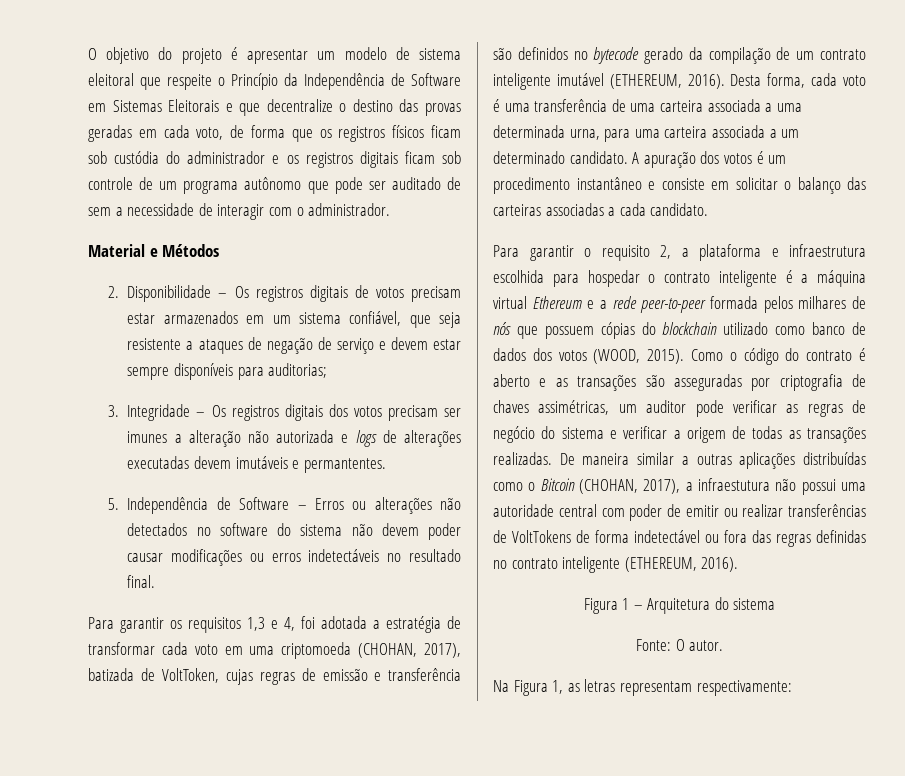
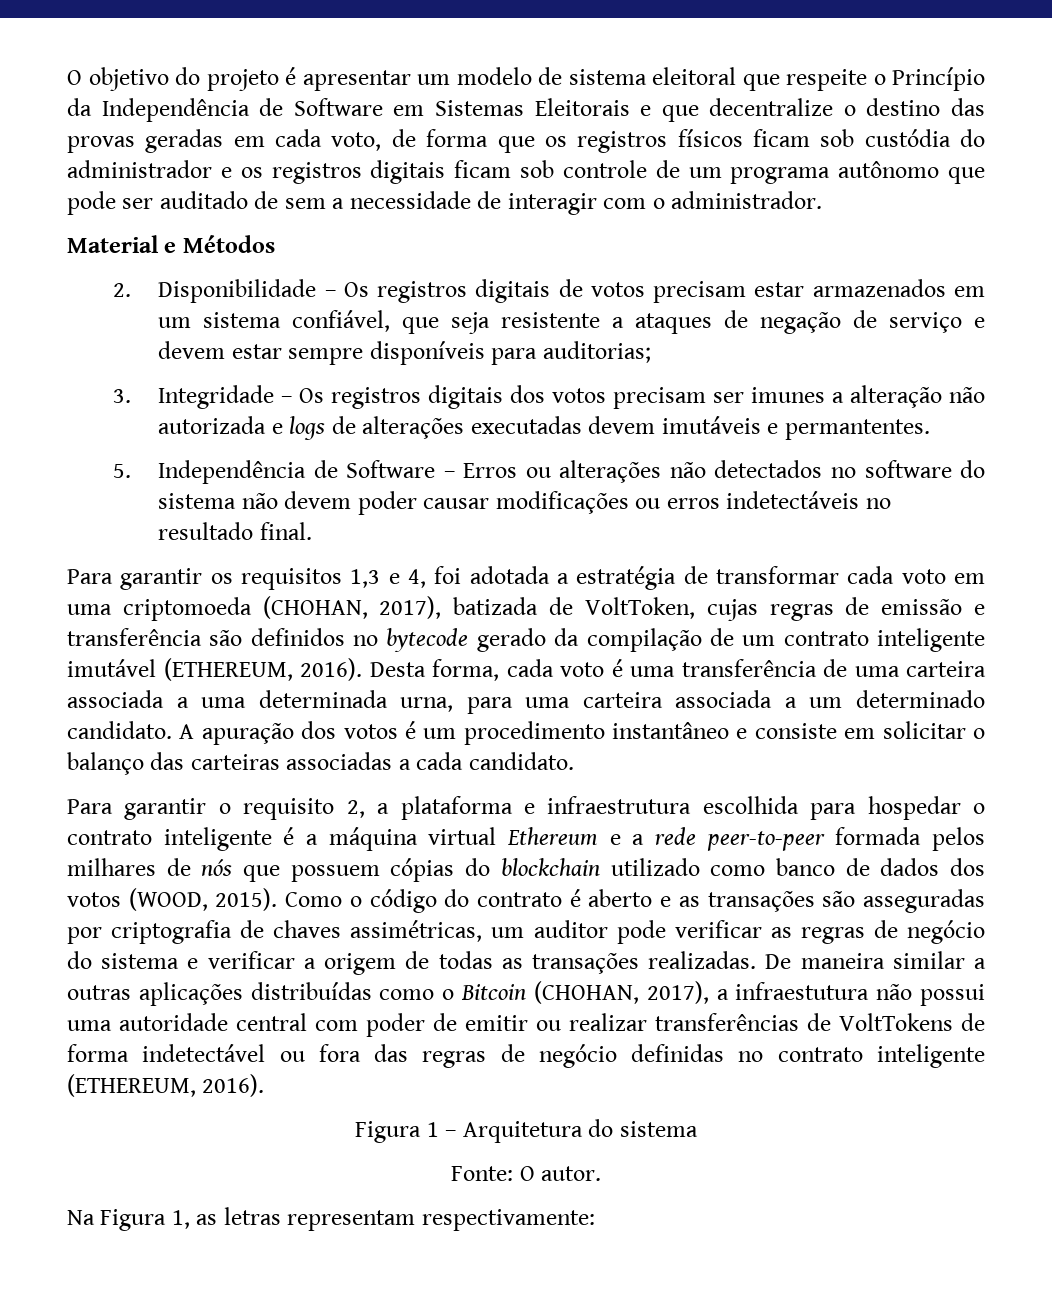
(811, 540) none -> [500,1044,617,1068] de negócio

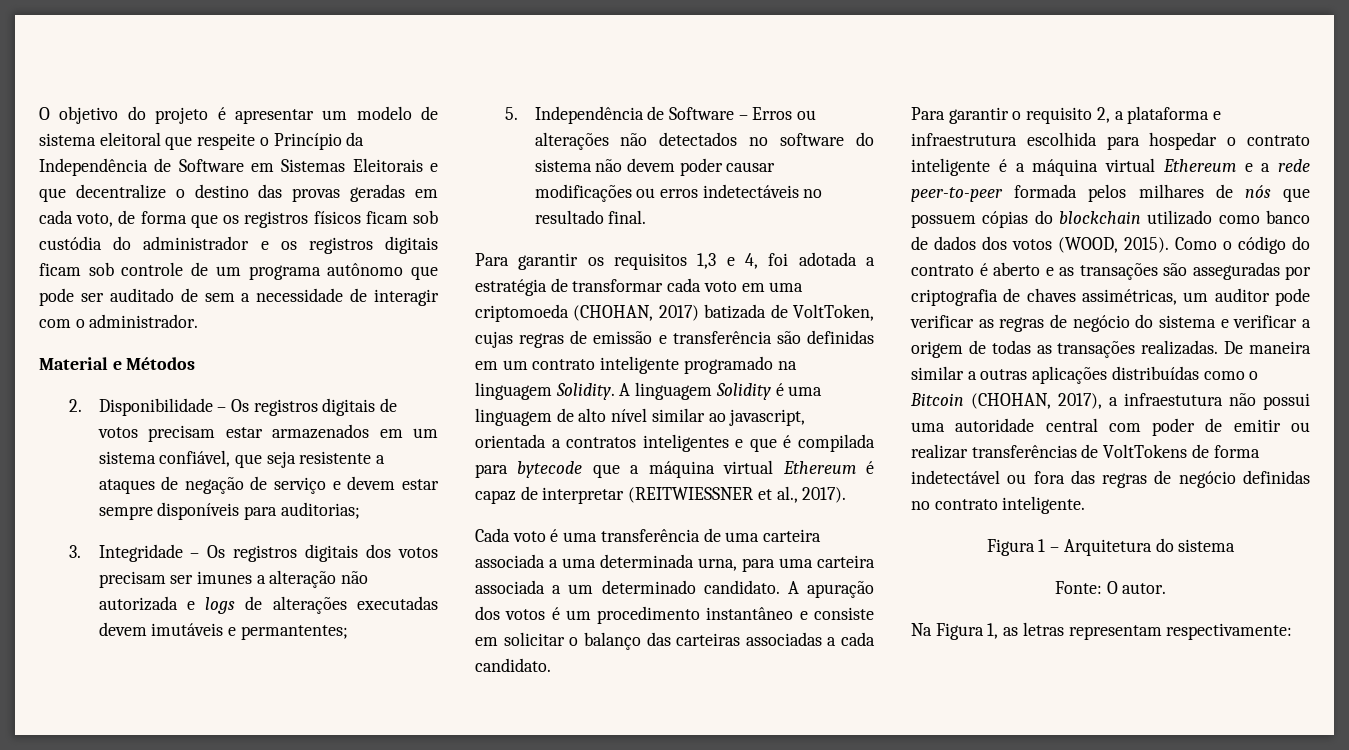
[784,419,930,440] permantentes. -> [240,625,348,640] permantentes;
[379,596,442,619] 2017), -> [658,305,699,321] 2017)
[250,628,985,652] [67,658,554,681] definidos no bytecode gerado da compilação de um contrato inteligente imutável (ETHEREUM, 2016). Desta forma, cada -> [807,330,874,344] [475,356,797,374] [475,382,823,400] [475,408,806,426] [475,434,875,452] [475,460,874,478] [475,486,847,504] [475,528,510,542] definidas em um contrato inteligente programado na linguagem Solidity. A linguagem Solidity é uma linguagem de alto nível similar ao javascript, orientada a contratos inteligentes e que é compilada para bytecode que a máquina virtual Ethereum é capaz de interpretar (REITWIESSNER et al., 2017). // Cada
[876,1044,985,1068] [67,1074,265,1097] inteligente (ETHEREUM, 2016). -> [1002,496,1086,514] inteligente.

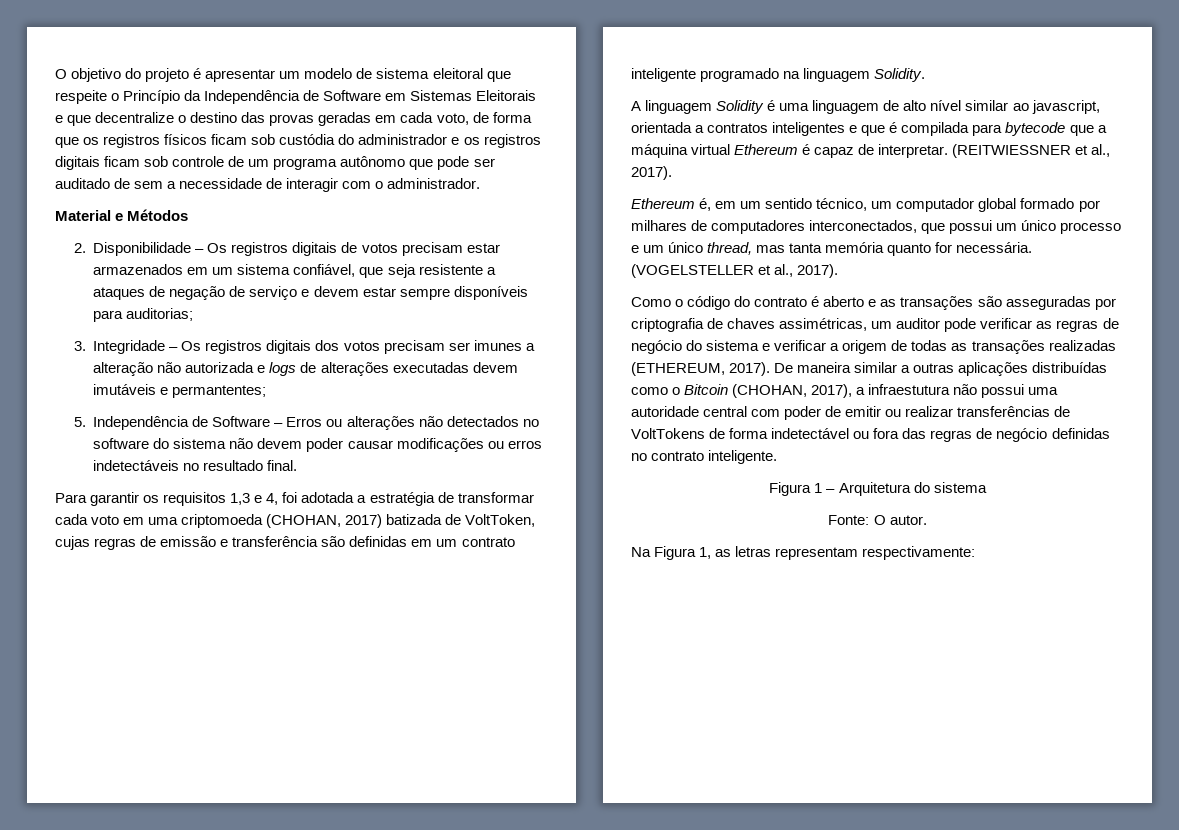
(615, 391) none -> (926, 75) //
[542,487,625,504] interpretar -> [878,144,949,158] interpretar.
[475,528,822,542] [475,554,875,572] [475,580,874,598] [475,606,874,624] [475,632,875,650] [475,658,551,672] [911,106,1222,124] [911,132,1310,150] [911,158,1310,176] [911,184,1310,202] [911,210,1310,228] [911,236,1169,253] Cada voto é uma transferência de uma carteira associada a uma determinada urna, para uma carteira associada a um determinado candidato. A apuração dos votos é um procedimento instantâneo e consiste em solicitar o balanço das carteiras associadas a cada candidato. // Para garantir o requisito 2, a plataforma e infraestrutura escolhida para hospedar o contrato inteligente é a máquina virtual Ethereum e a rede peer-to-peer formada pelos milhares de nós que possuem cópias do blockchain utilizado como banco de dados dos votos (WOOD, 2015). -> [631,198,1100,212] [631,220,1122,234] [631,242,1033,256] [631,264,839,278] Ethereum é, em um sentido técnico, um computador global formado por milhares de computadores interconectados, que possui um único processo e um único thread, mas tanta memória quanto for necessária. (VOGELSTELLER et al., 2017). //
[1141,340,1219,355] realizadas. -> [1048,340,1116,351] [631,362,771,376] realizadas (ETHEREUM, 2017).

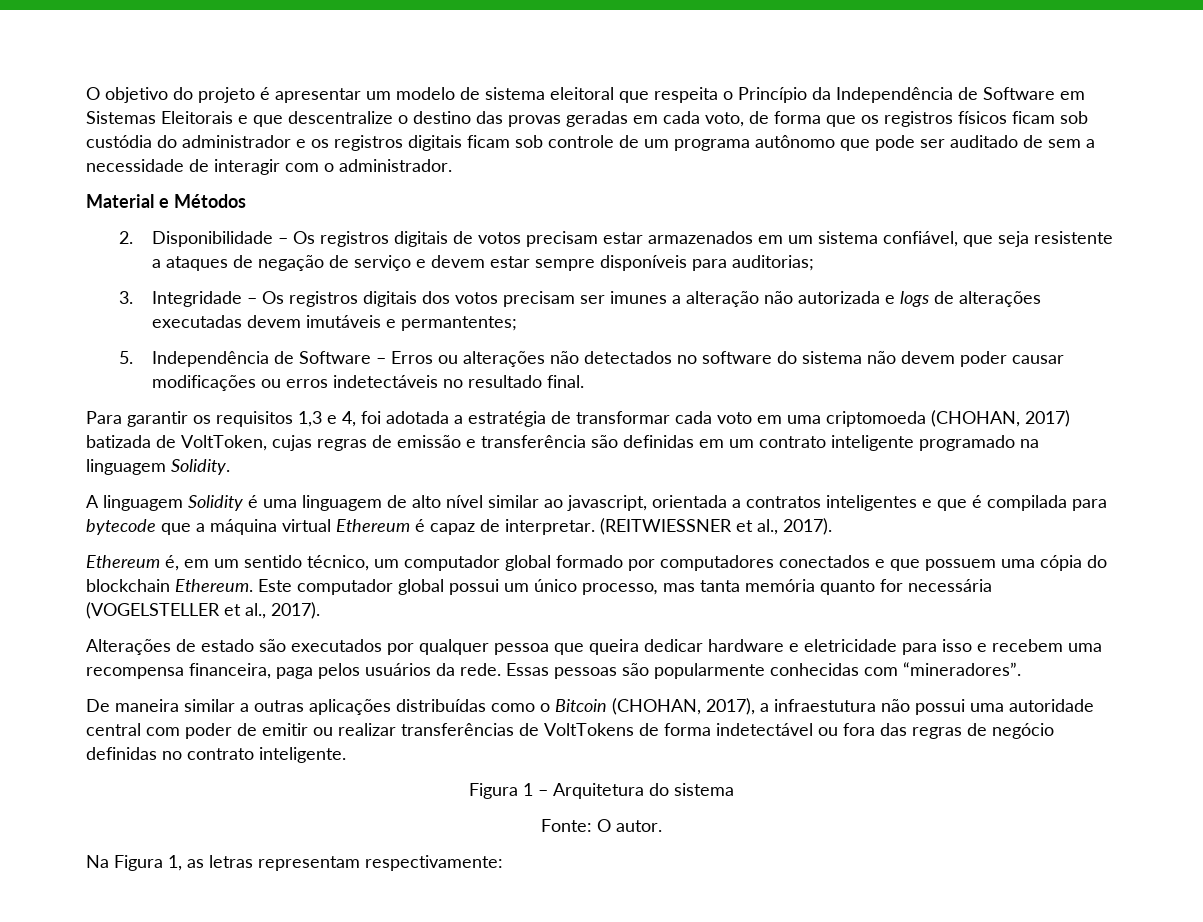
[55,90,107,104] respeite -> [654,87,718,103] respeita
[95,112,175,123] decentralize -> [288,111,393,124] descentralize
[631,220,1122,234] [631,242,753,255] milhares de computadores interconectados, que possui um único processo e um único thread, -> [660,555,1107,571] [86,579,658,595] computadores conectados e que possuem uma cópia do blockchain Ethereum. Este computador global possui um único processo,
[956,242,1033,253] necessária. -> [908,579,992,592] necessária
[631,296,1116,310] [631,318,1119,332] [631,340,1116,354] [631,362,771,376] Como o código do contrato é aberto e as transações são asseguradas por criptografia de chaves assimétricas, um auditor pode verificar as regras de negócio do sistema e verificar a origem de todas as transações realizadas (ETHEREUM, 2017). -> [86,639,1102,655] [86,662,1021,679] Alterações de estado são executados por qualquer pessoa que queira dedicar hardware e eletricidade para isso e recebem uma recompensa financeira, paga pelos usuários da rede. Essas pessoas são popularmente conhecidas com “mineradores”. //

